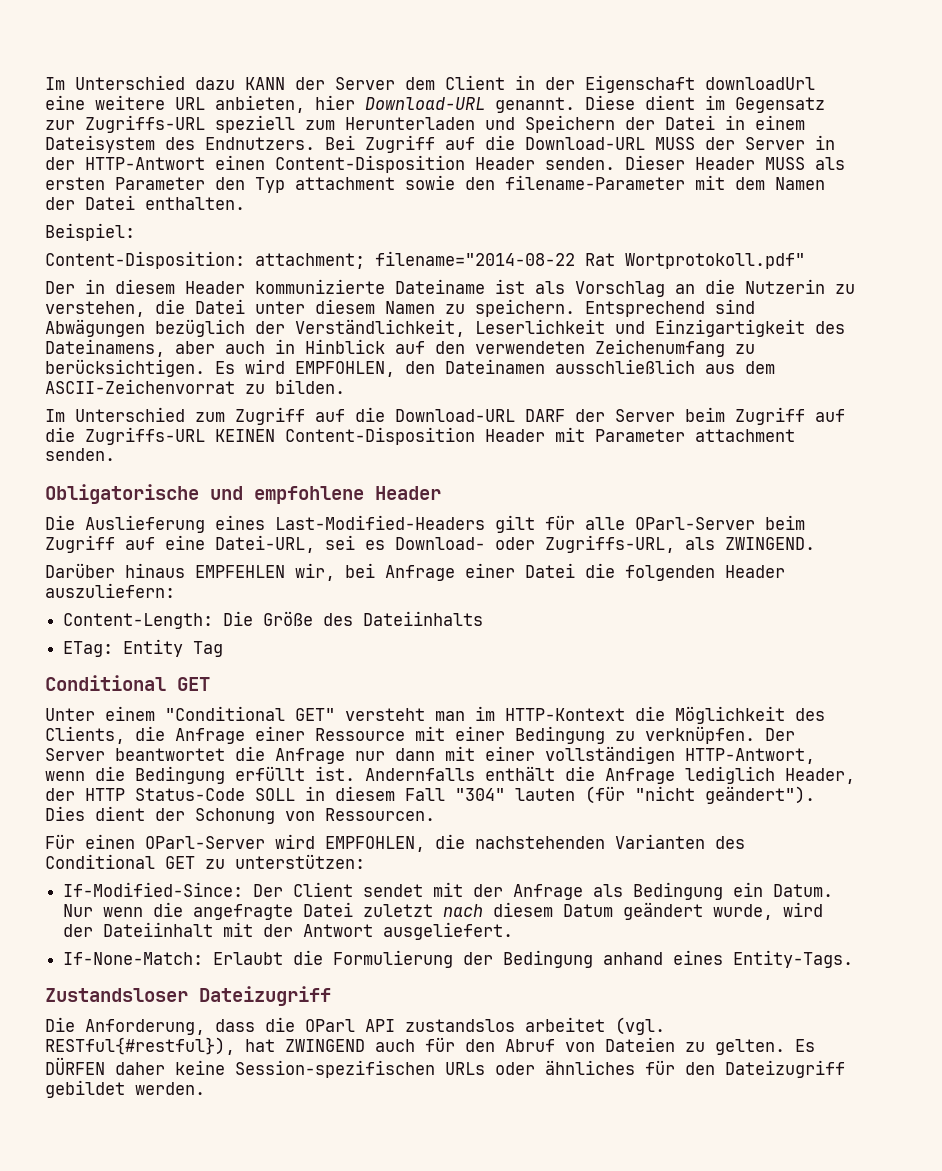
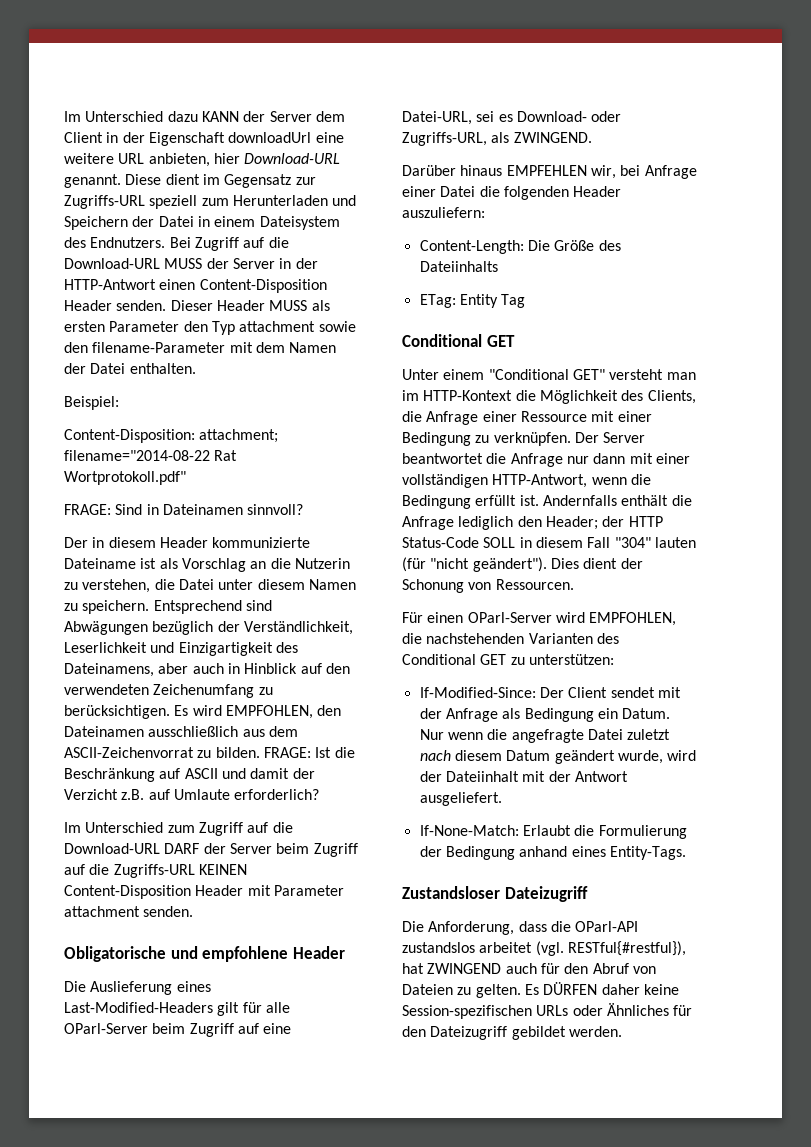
(805, 261) none -> [64,504,304,515] // FRAGE: Sind in Dateinamen sinnvoll?
(345, 386) none -> [263,747,355,758] [64,768,315,782] [64,789,320,800] FRAGE: Ist die Beschränkung auf ASCII und damit der Verzicht z.B. auf Umlaute erforderlich?
[785,768,855,784] Header, -> [517,516,598,530] den Header;
[305,1019,395,1032] OParl API -> [575,921,639,932] OParl-API
[545,1060,635,1075] ähnliches -> [606,1003,669,1016] Ähnliches

